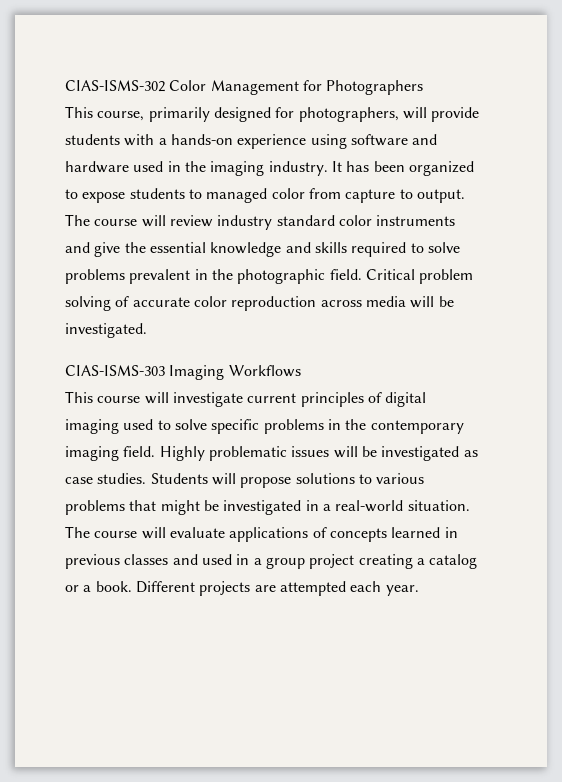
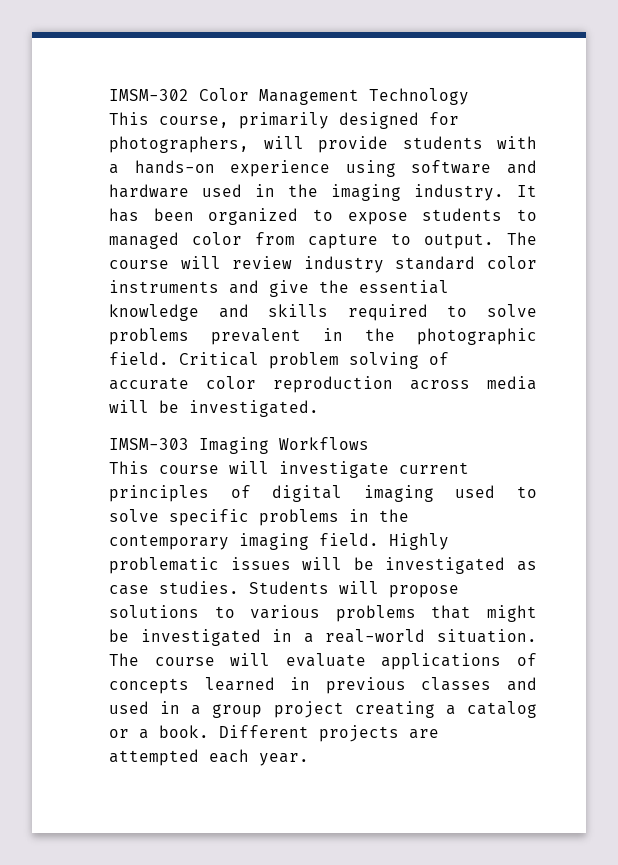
[65,80,165,92] CIAS-ISMS-302 -> [109,89,189,101] IMSM-302
[302,80,424,95] for Photographers -> [369,88,469,105] Technology
[65,365,165,376] CIAS-ISMS-303 -> [109,438,189,450] IMSM-303

